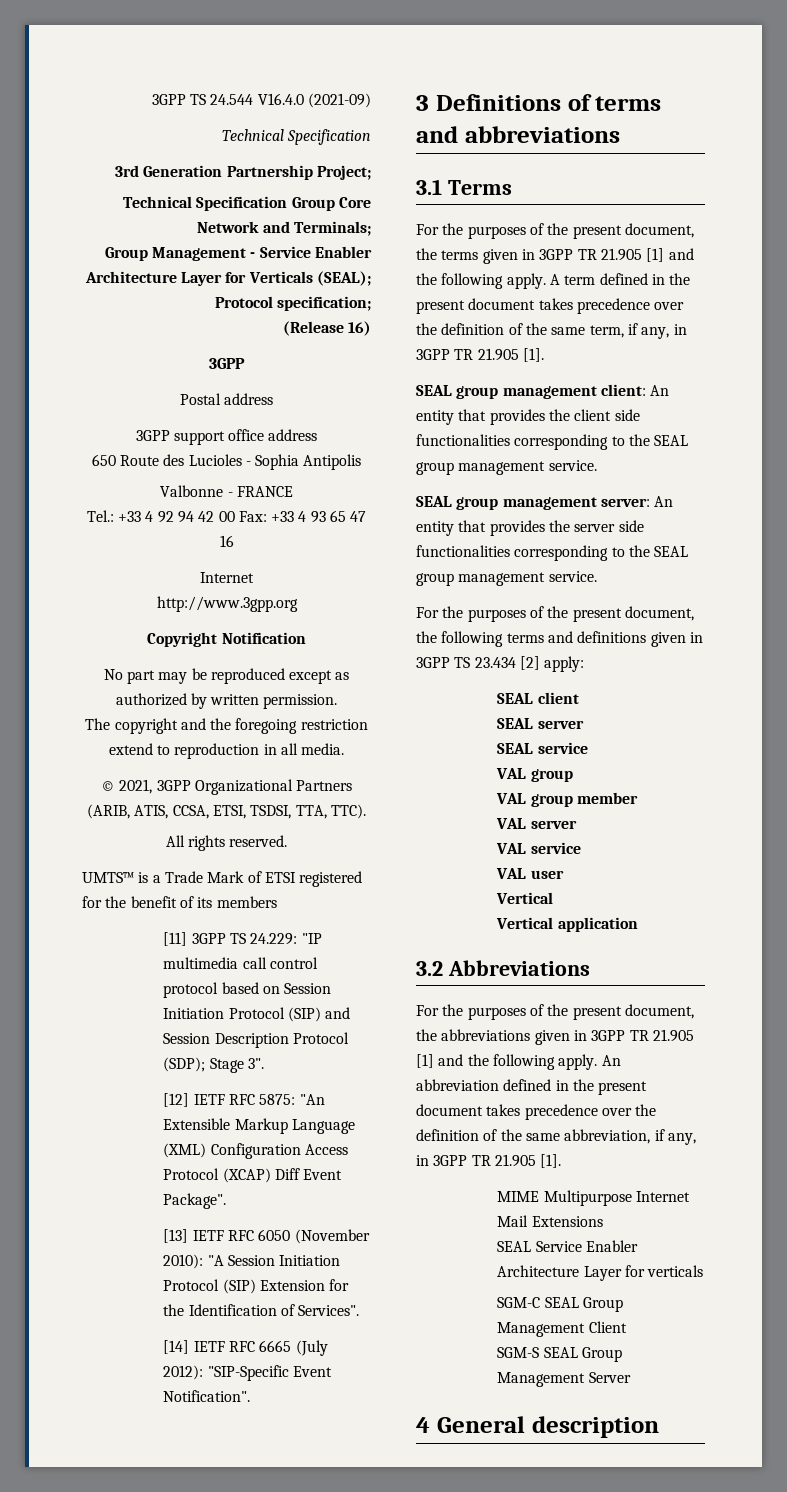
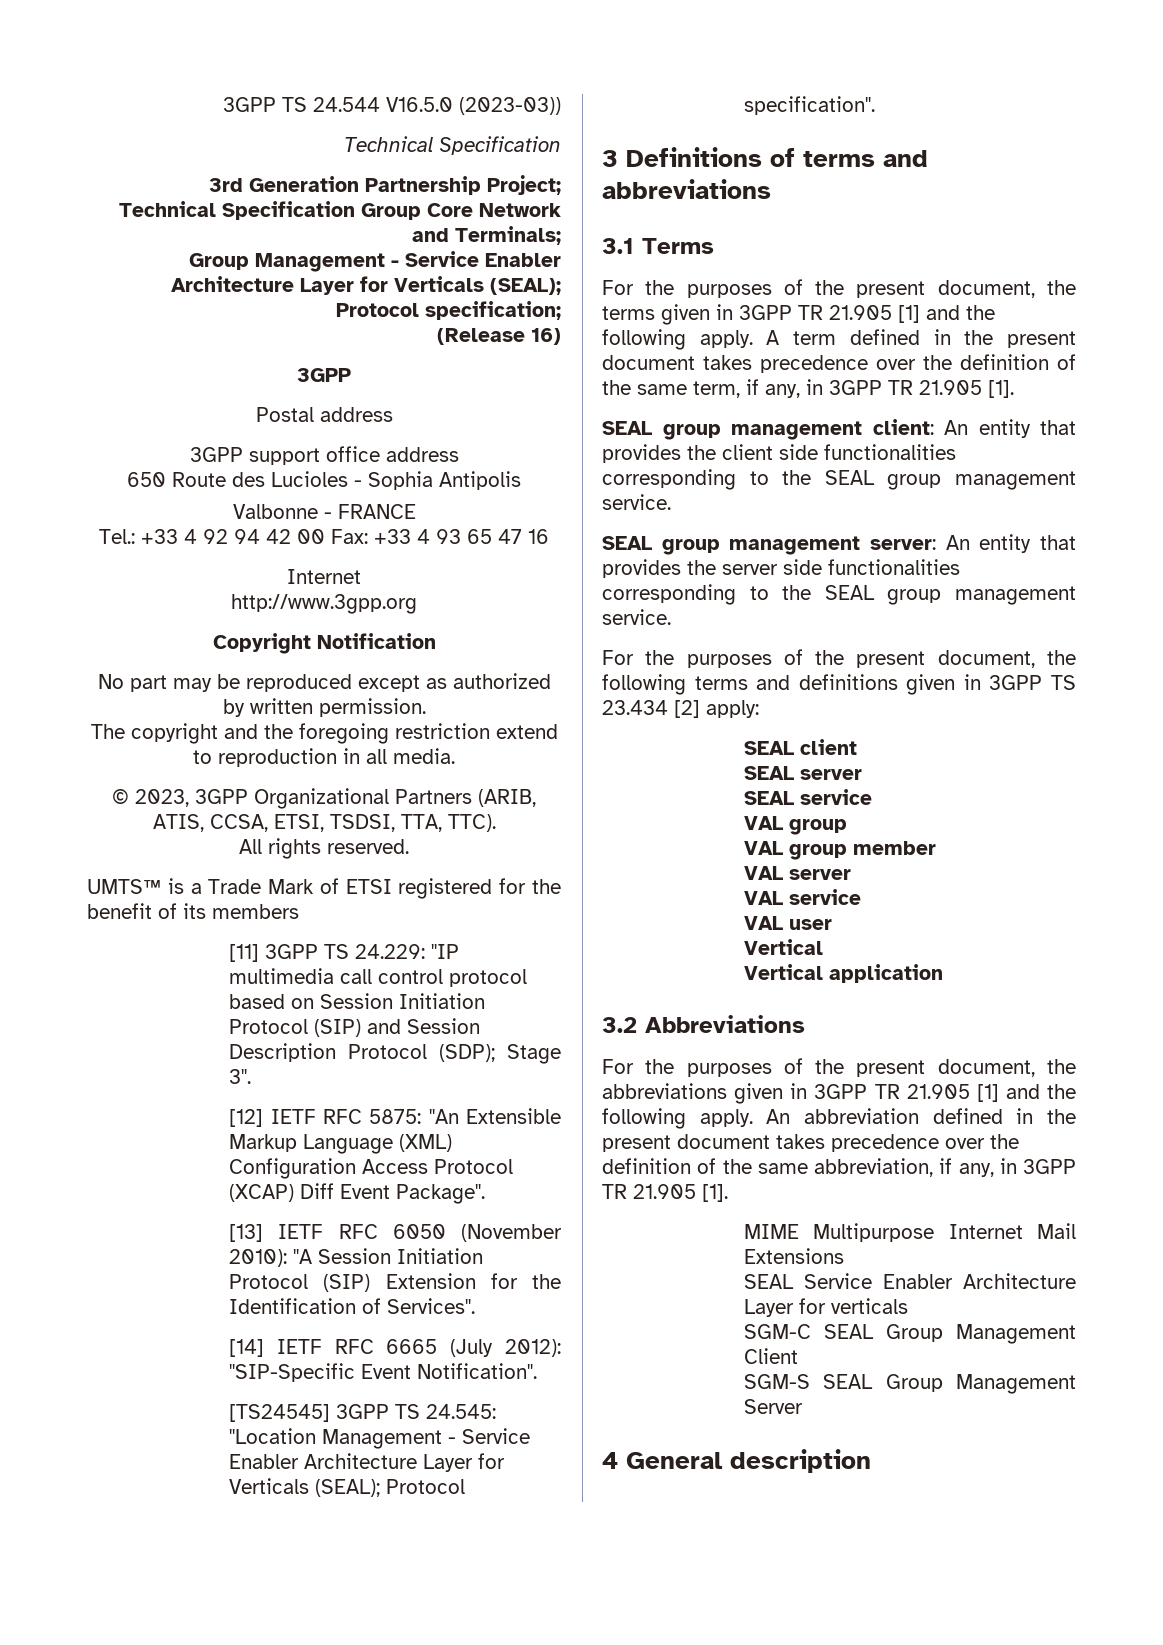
[257,93,371,108] V16.4.0 (2021-09) -> [386,97,561,115] V16.5.0 (2023-03))
[119,779,153,794] 2021, -> [135,789,189,807] 2023,
(251, 1396) none -> [229,1404,497,1422] [229,1428,531,1449] [229,1453,506,1472] [229,1478,466,1497] [744,96,876,115] // [TS24545] 3GPP TS 24.545: "Location Management - Service Enabler Architecture Layer for Verticals (SEAL); Protocol specification".

